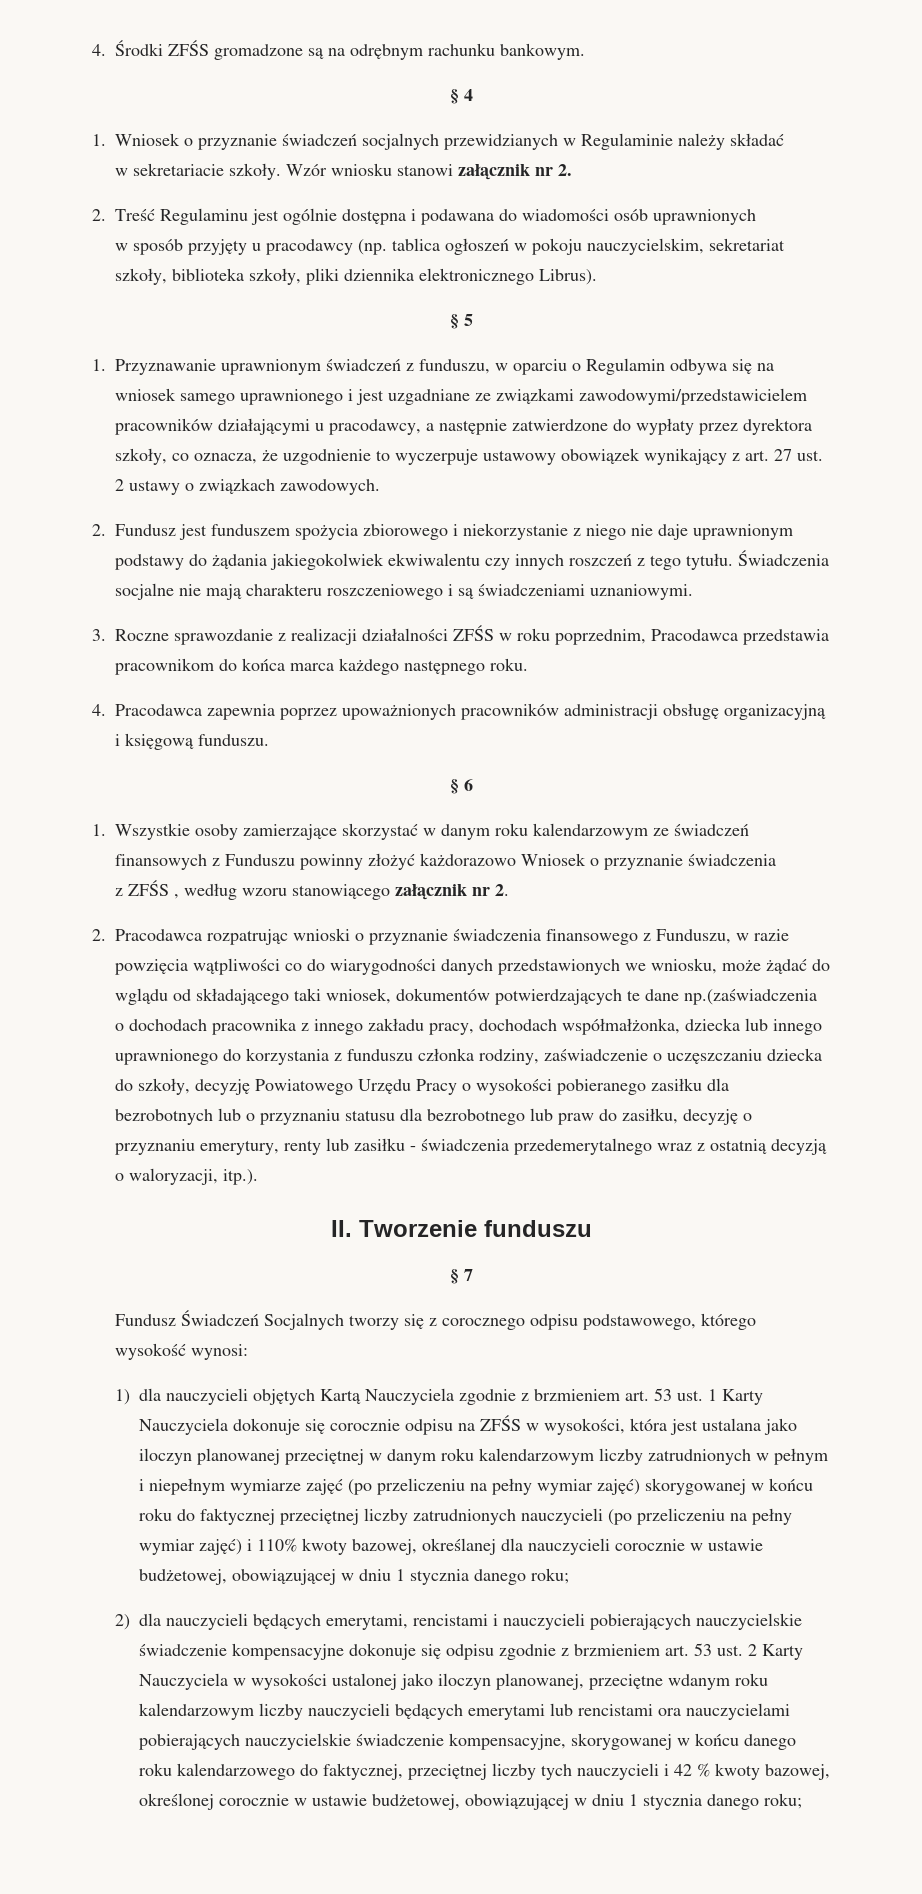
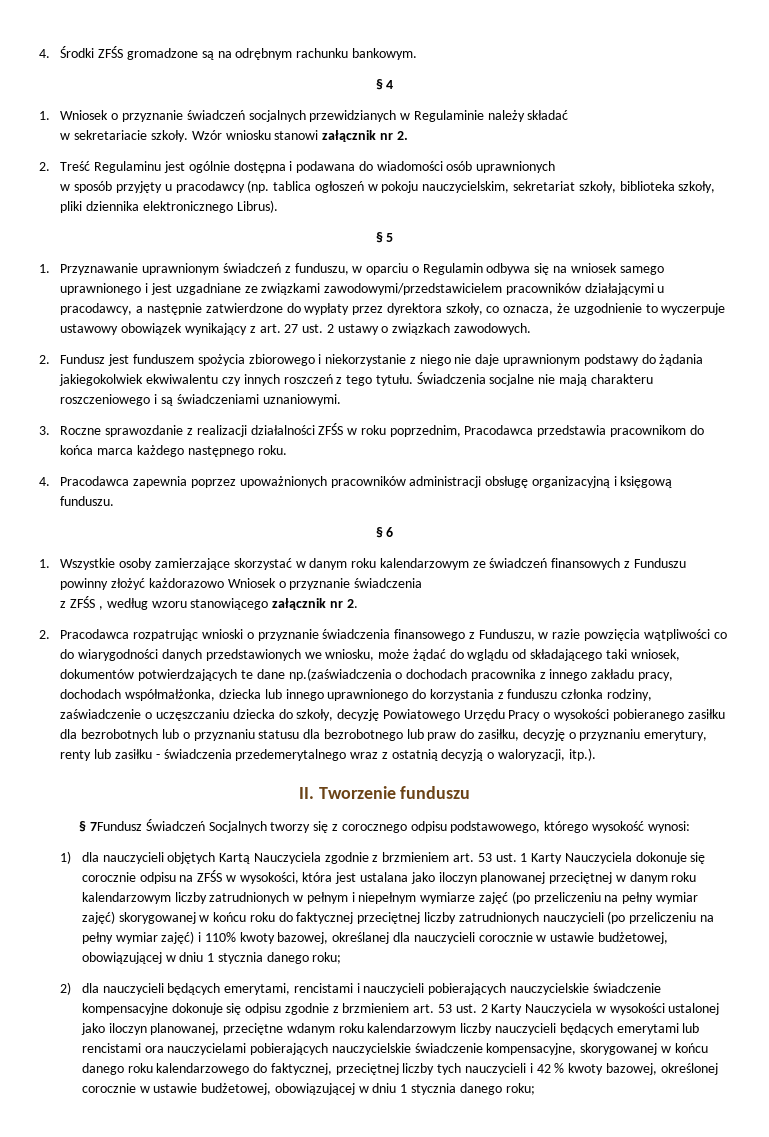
[463,1269,473,1281] [114,1314,176,1326] 7 // Fundusz -> [90,821,143,831] 7Fundusz

